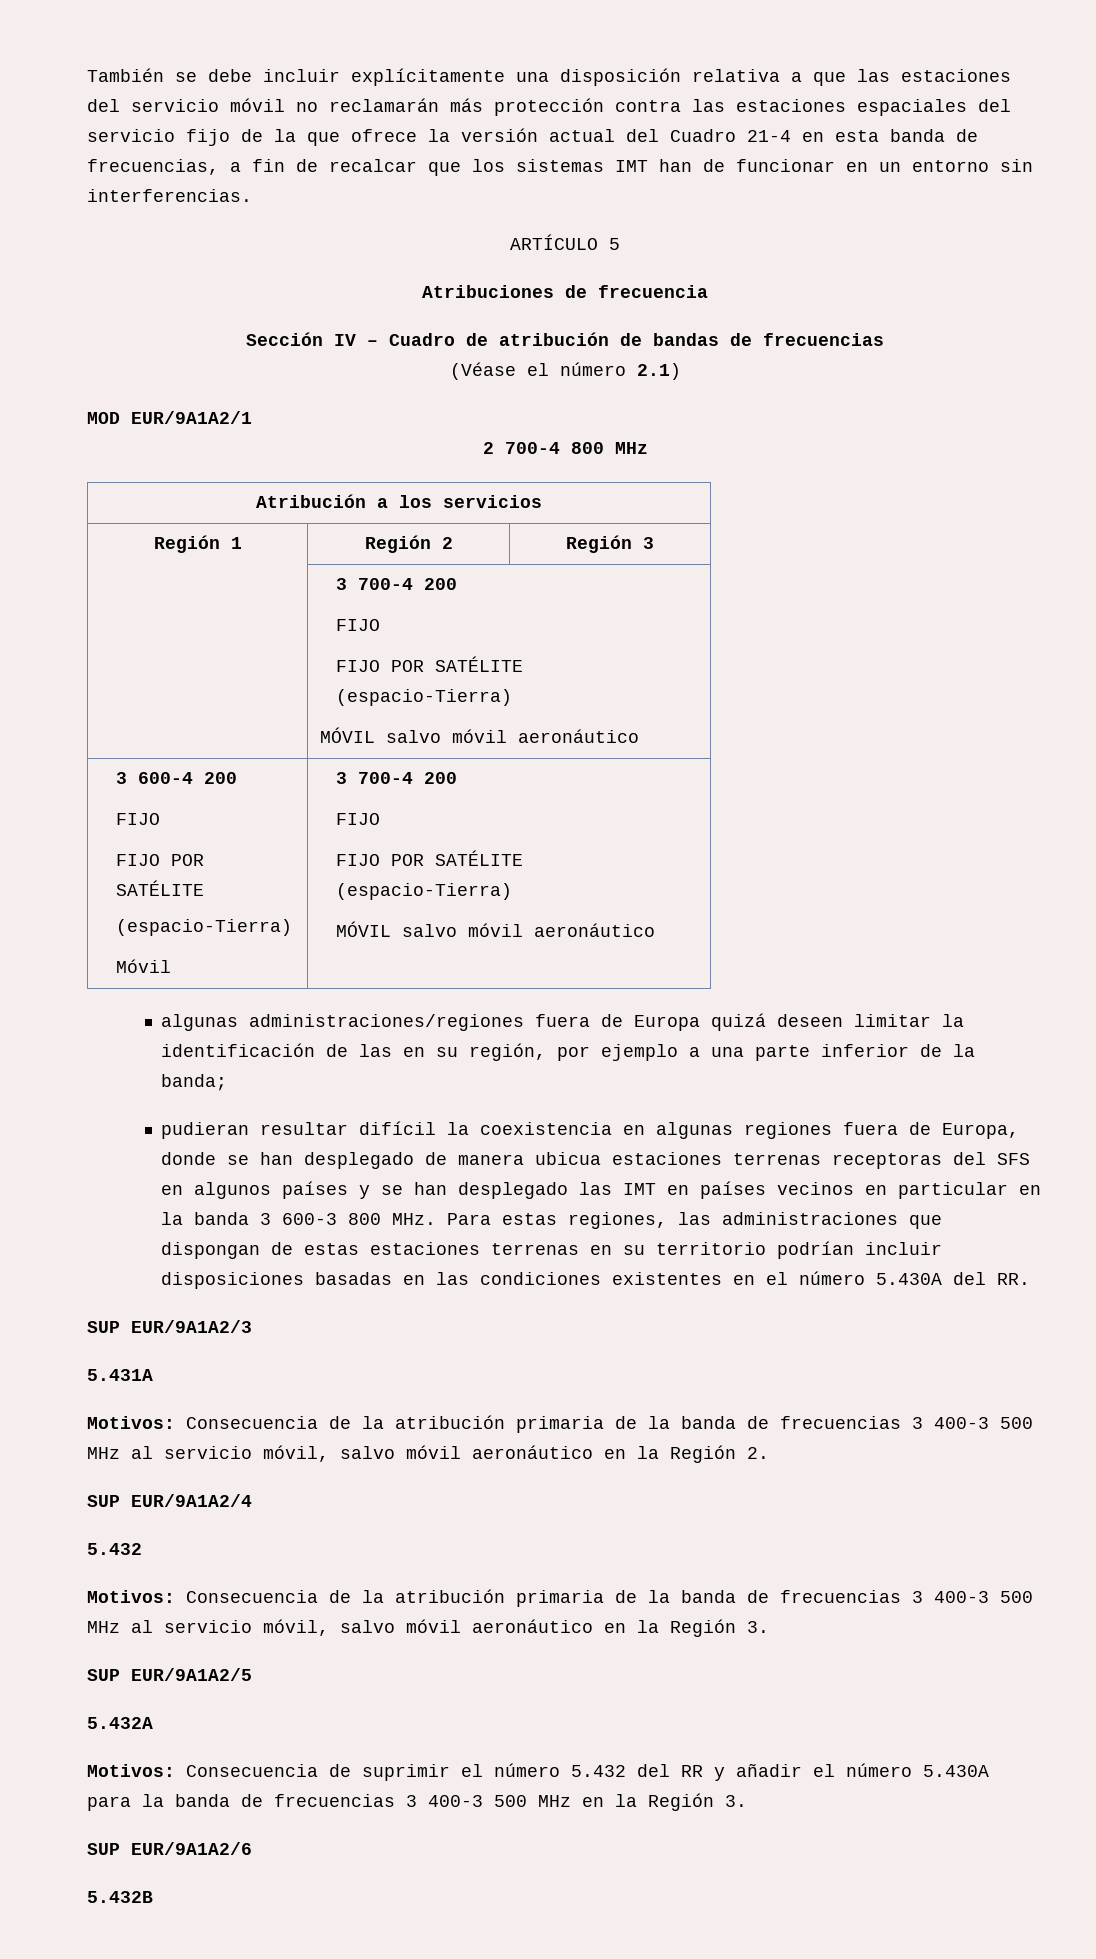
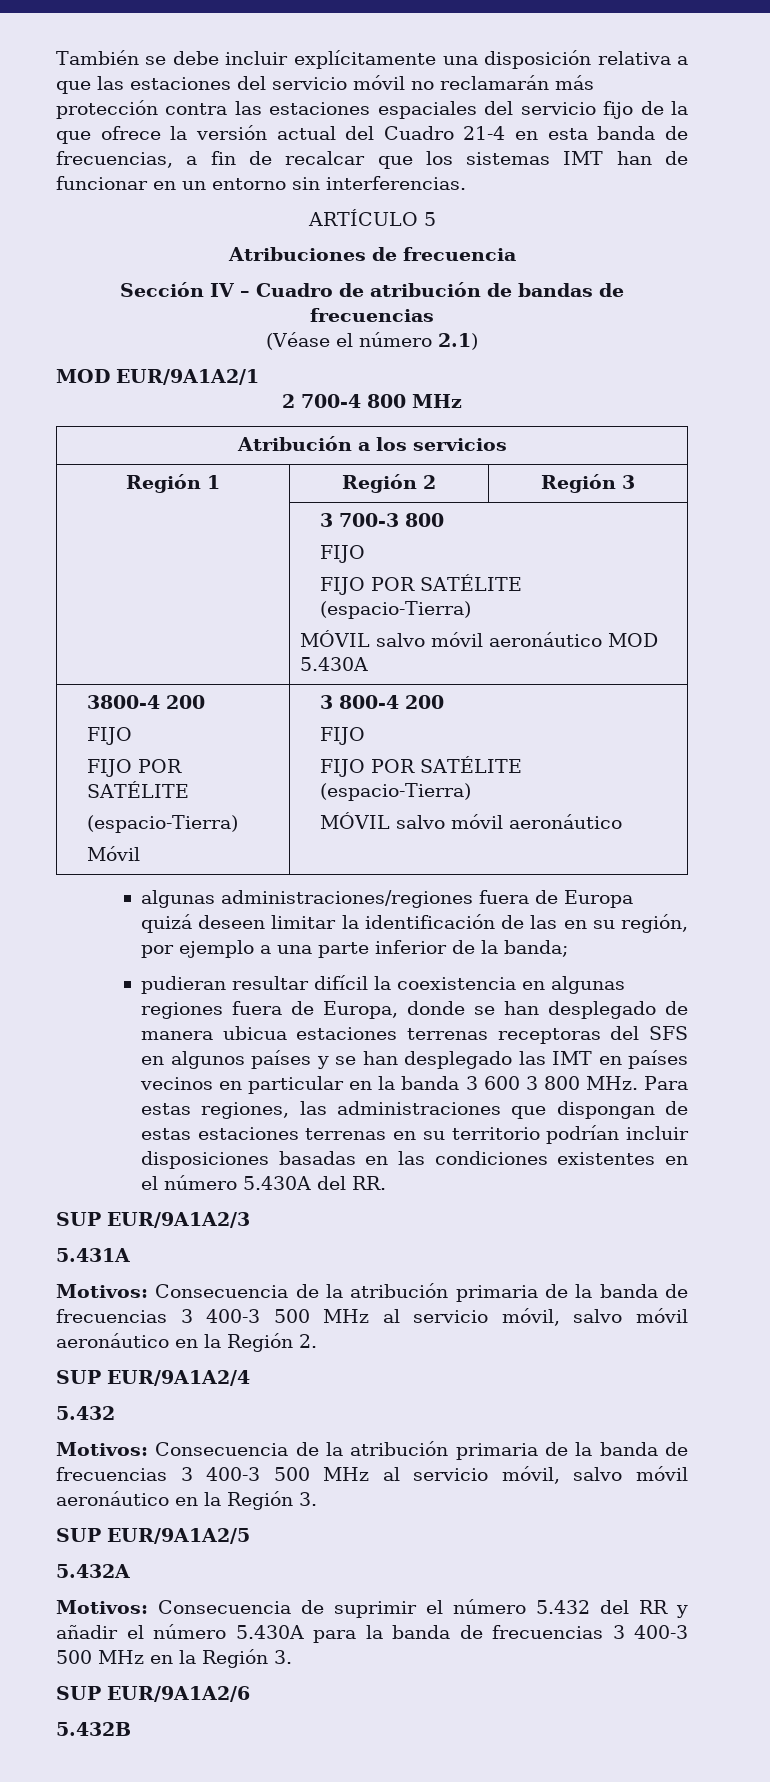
[358,578,458,590] [336,619,381,631] [336,656,524,672] [336,689,513,706] [319,727,639,743] [116,772,194,784] 700-4 200 // FIJO // FIJO POR SATÉLITE (espacio-Tierra) // MÓVIL salvo móvil aeronáutico // 3 600-4 -> [338,513,444,527] [319,545,365,563] [319,574,522,595] [319,601,471,619] [300,630,659,647] [300,657,369,671] [86,695,160,709] 700-3 800 // FIJO // FIJO POR SATÉLITE (espacio-Tierra) // MÓVIL salvo móvil aeronáutico MOD 5.430A // 3800-4
[358,772,414,784] 700-4 -> [338,695,399,709] 800-4
[282,1213,338,1225] 600-3 -> [483,1076,538,1090] 600 3

